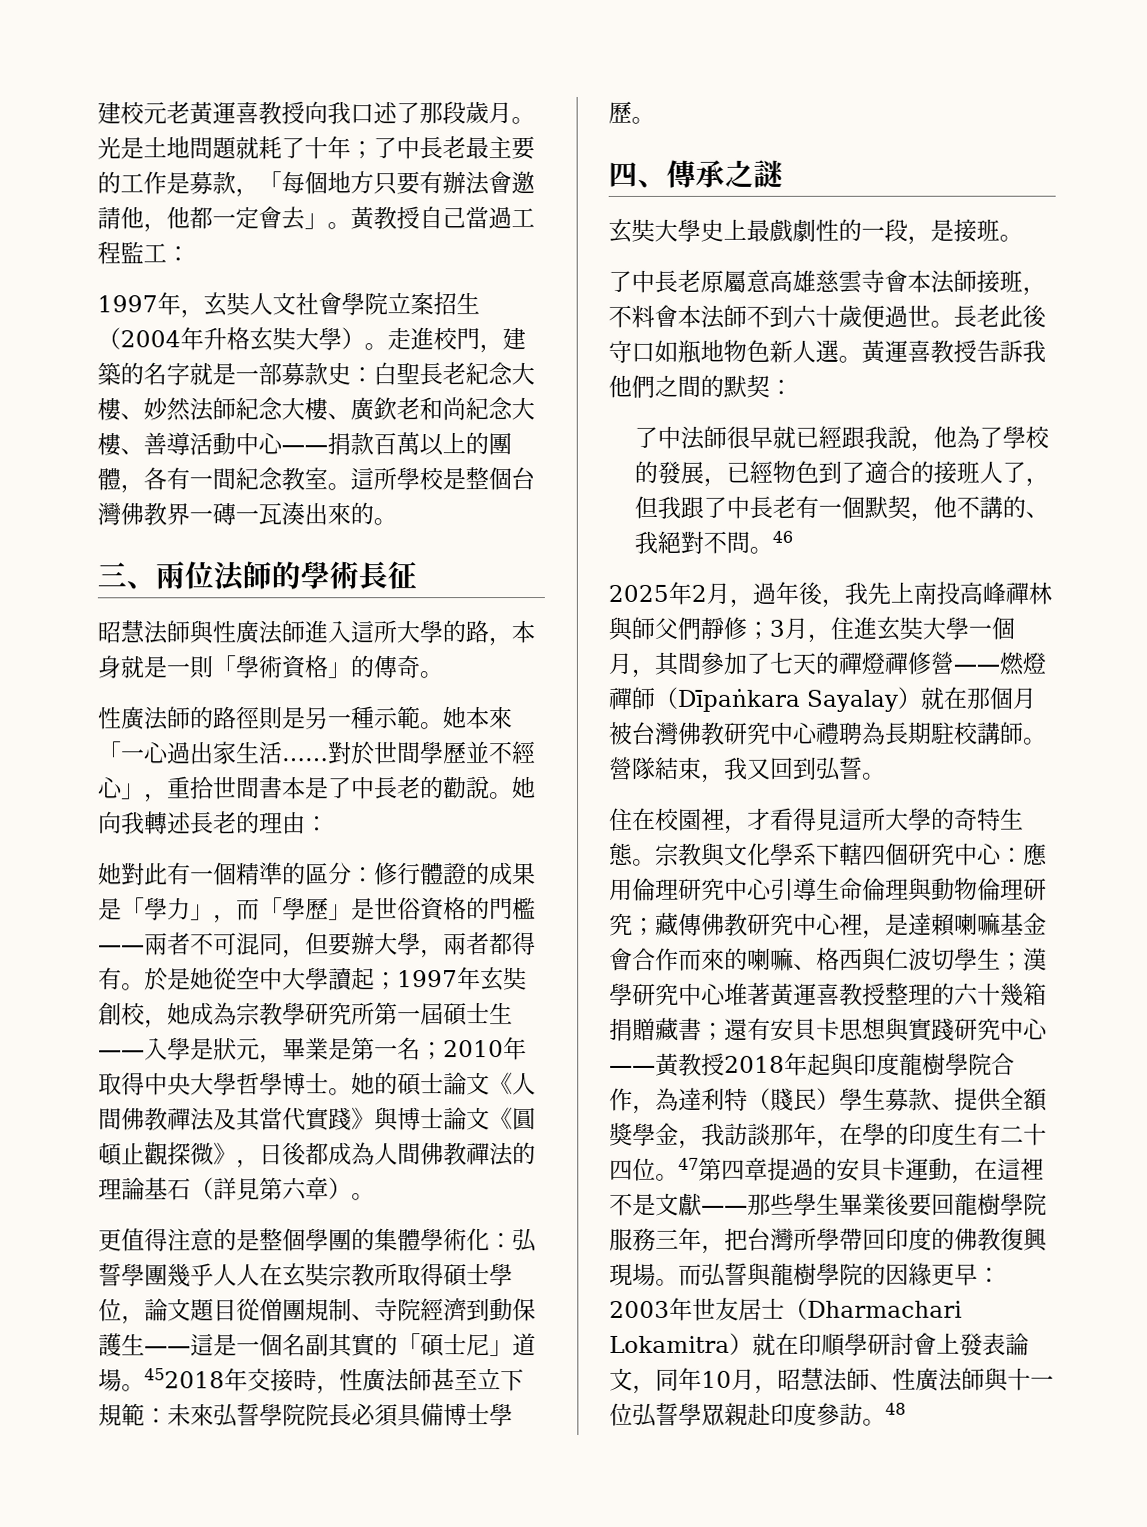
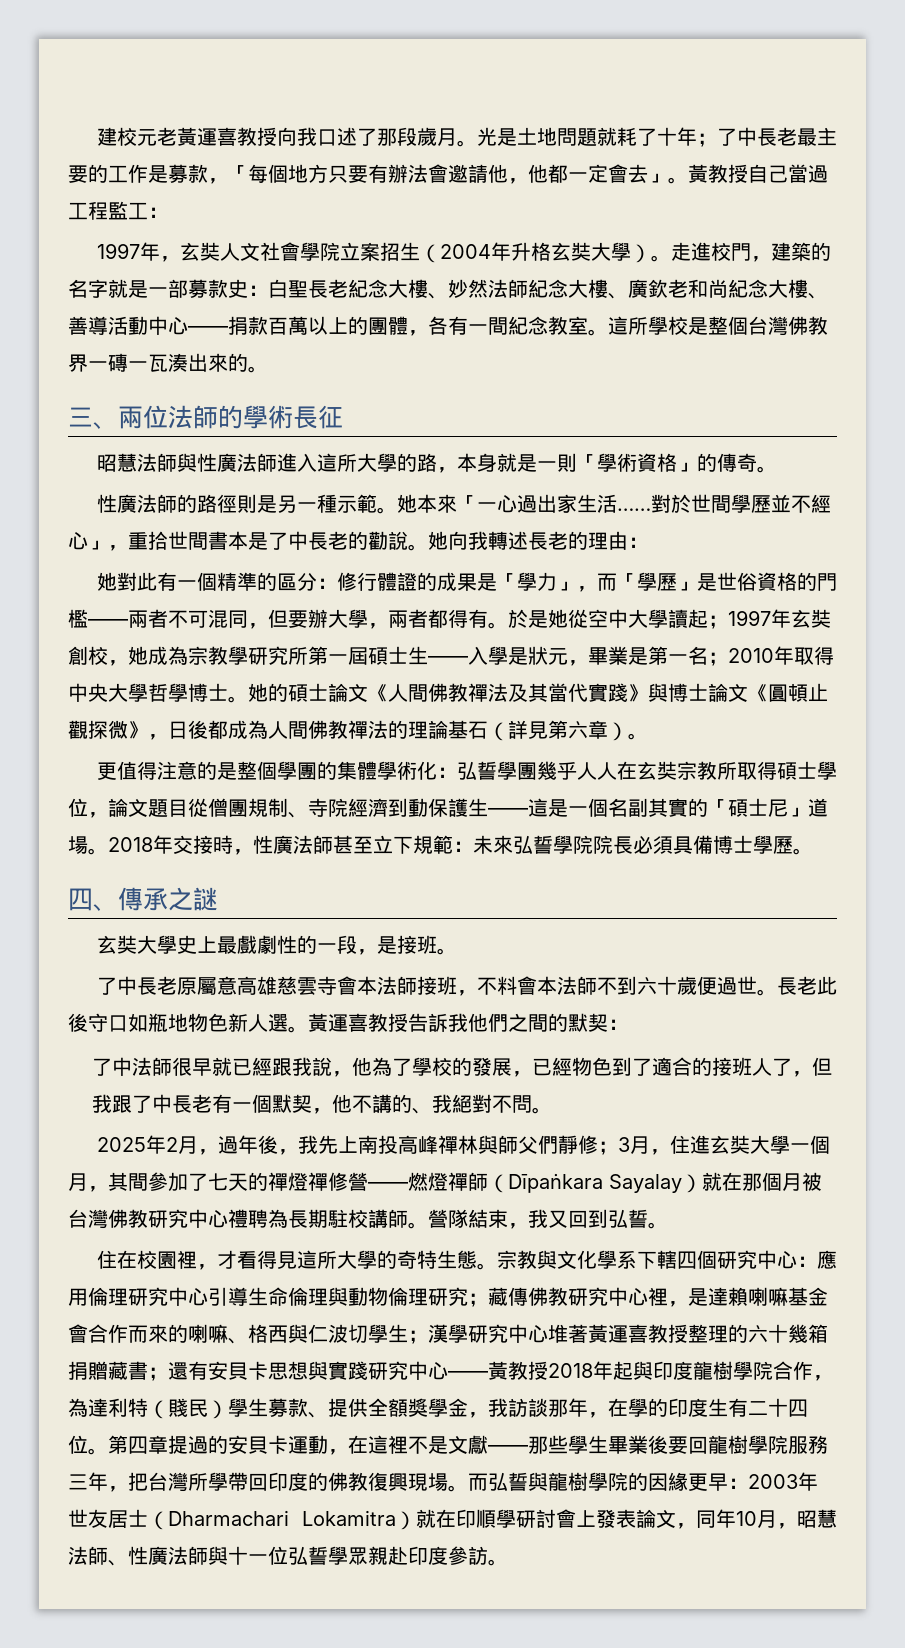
[144,1368,225,1389] 452018 -> [108,837,153,852] 2018
[772,530,794,543] 46 -> (552, 1110) none
[678,1157,699,1170] 47 -> (108, 1451) none
[885,1402,906,1415] 48 -> (508, 1562) none

